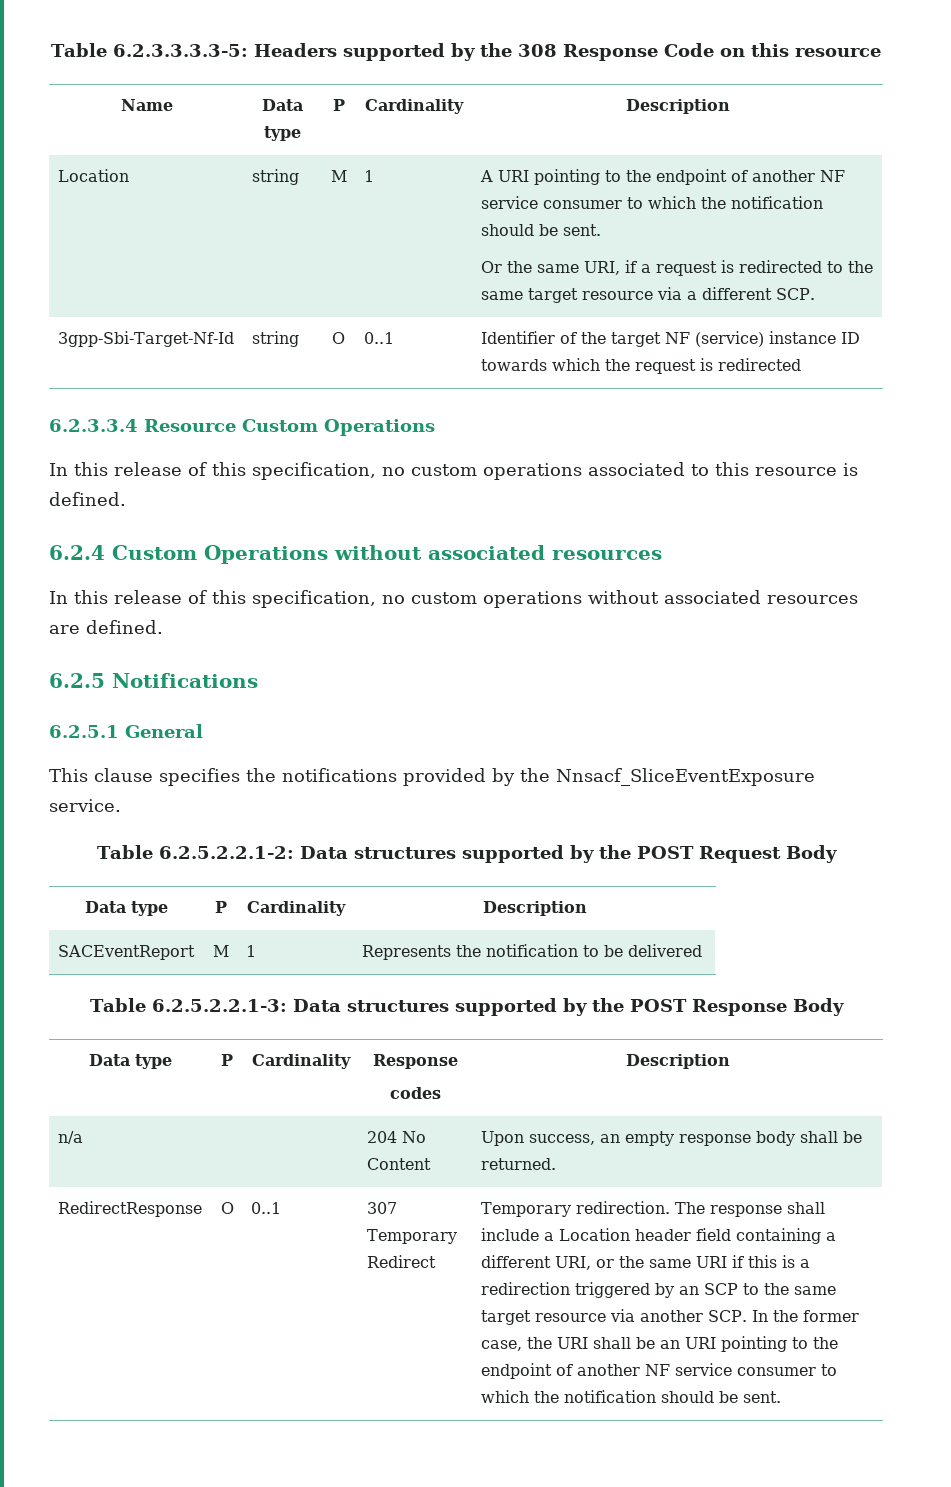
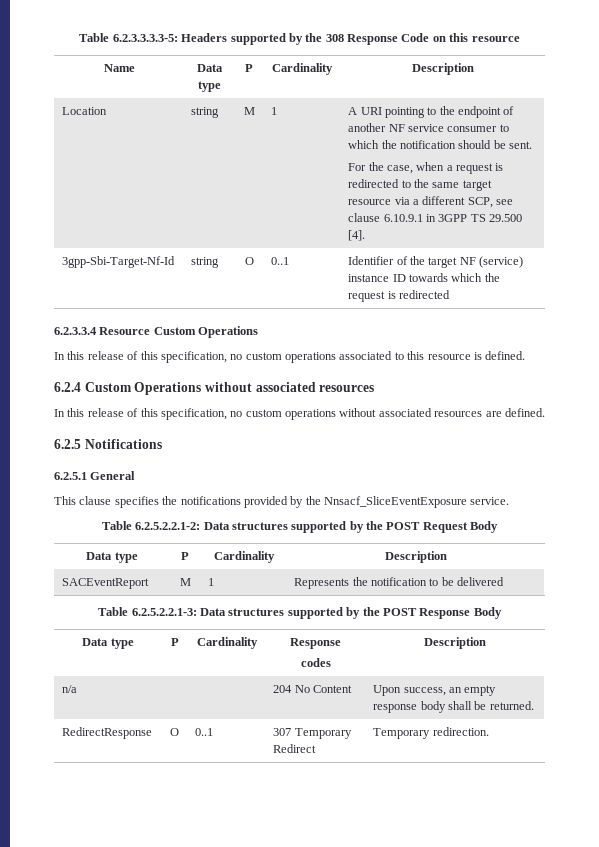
[480,260,637,275] Or the same URI, if -> [348,162,445,174] For the case, when
[775,288,815,300] SCP. -> [467,197,514,208] [348,213,523,222] [348,230,366,241] SCP, see clause 6.10.9.1 in 3GPP TS 29.500 [4].
[674,1202,825,1217] [480,1228,836,1244] [480,1255,810,1270] [480,1282,836,1298] [480,1309,859,1325] [480,1336,838,1352] [480,1363,837,1379] [480,1390,781,1403] The response shall include a Location header field containing a different URI, or the same URI if this is a redirection triggered by an SCP to the same target resource via another SCP. In the former case, the URI shall be an URI pointing to the endpoint of another NF service consumer to which the notification should be sent. -> (489, 731) none

